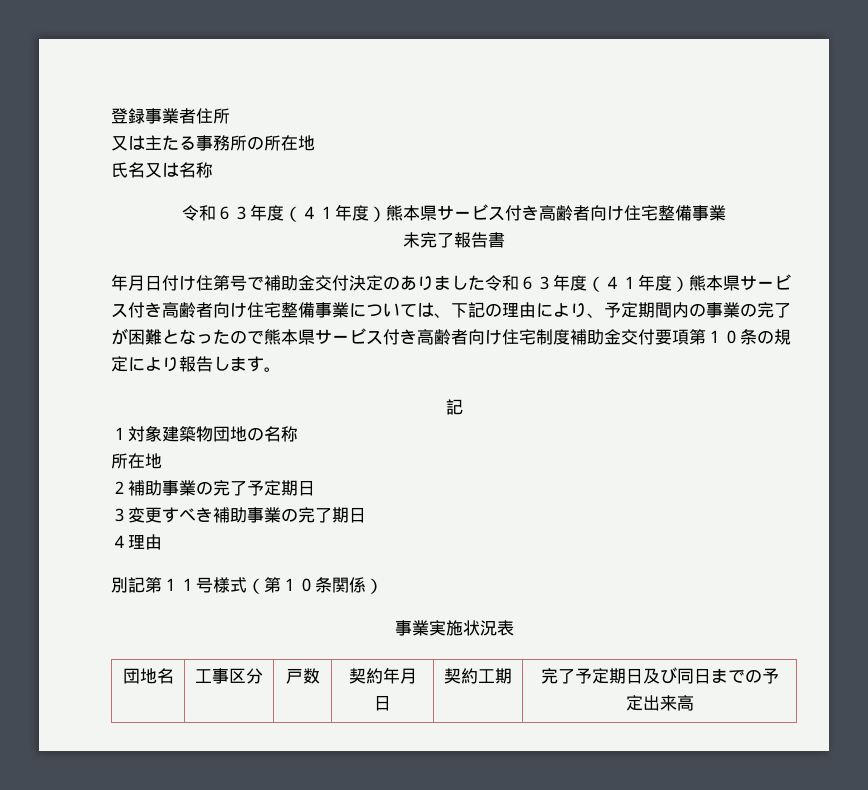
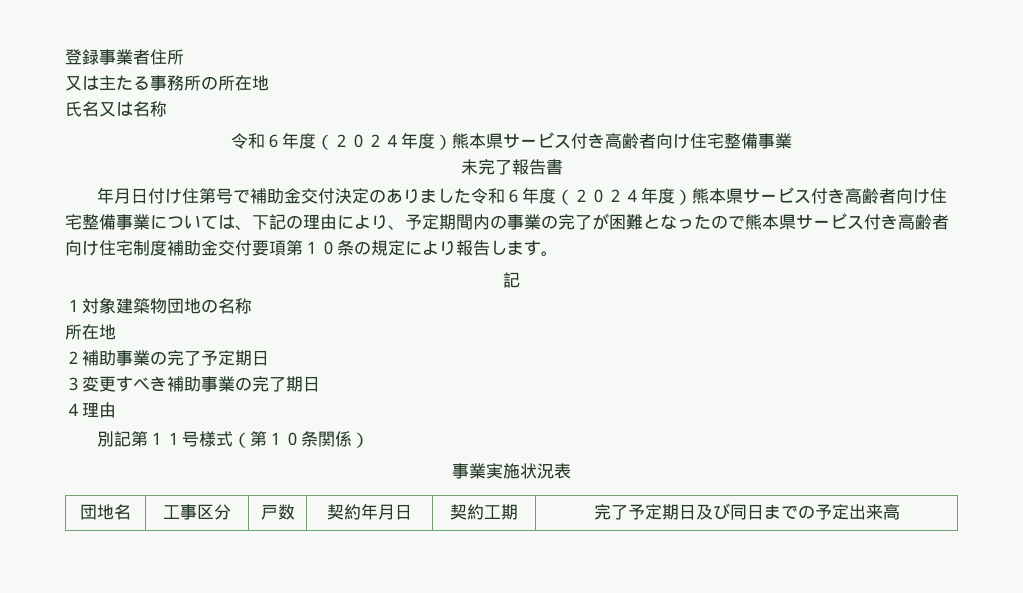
[233,204,335,222] ３年度（４１ -> [282,132,401,150] 年度（２０２４
[536,274,638,292] ３年度（４１ -> [521,187,641,205] 年度（２０２４

